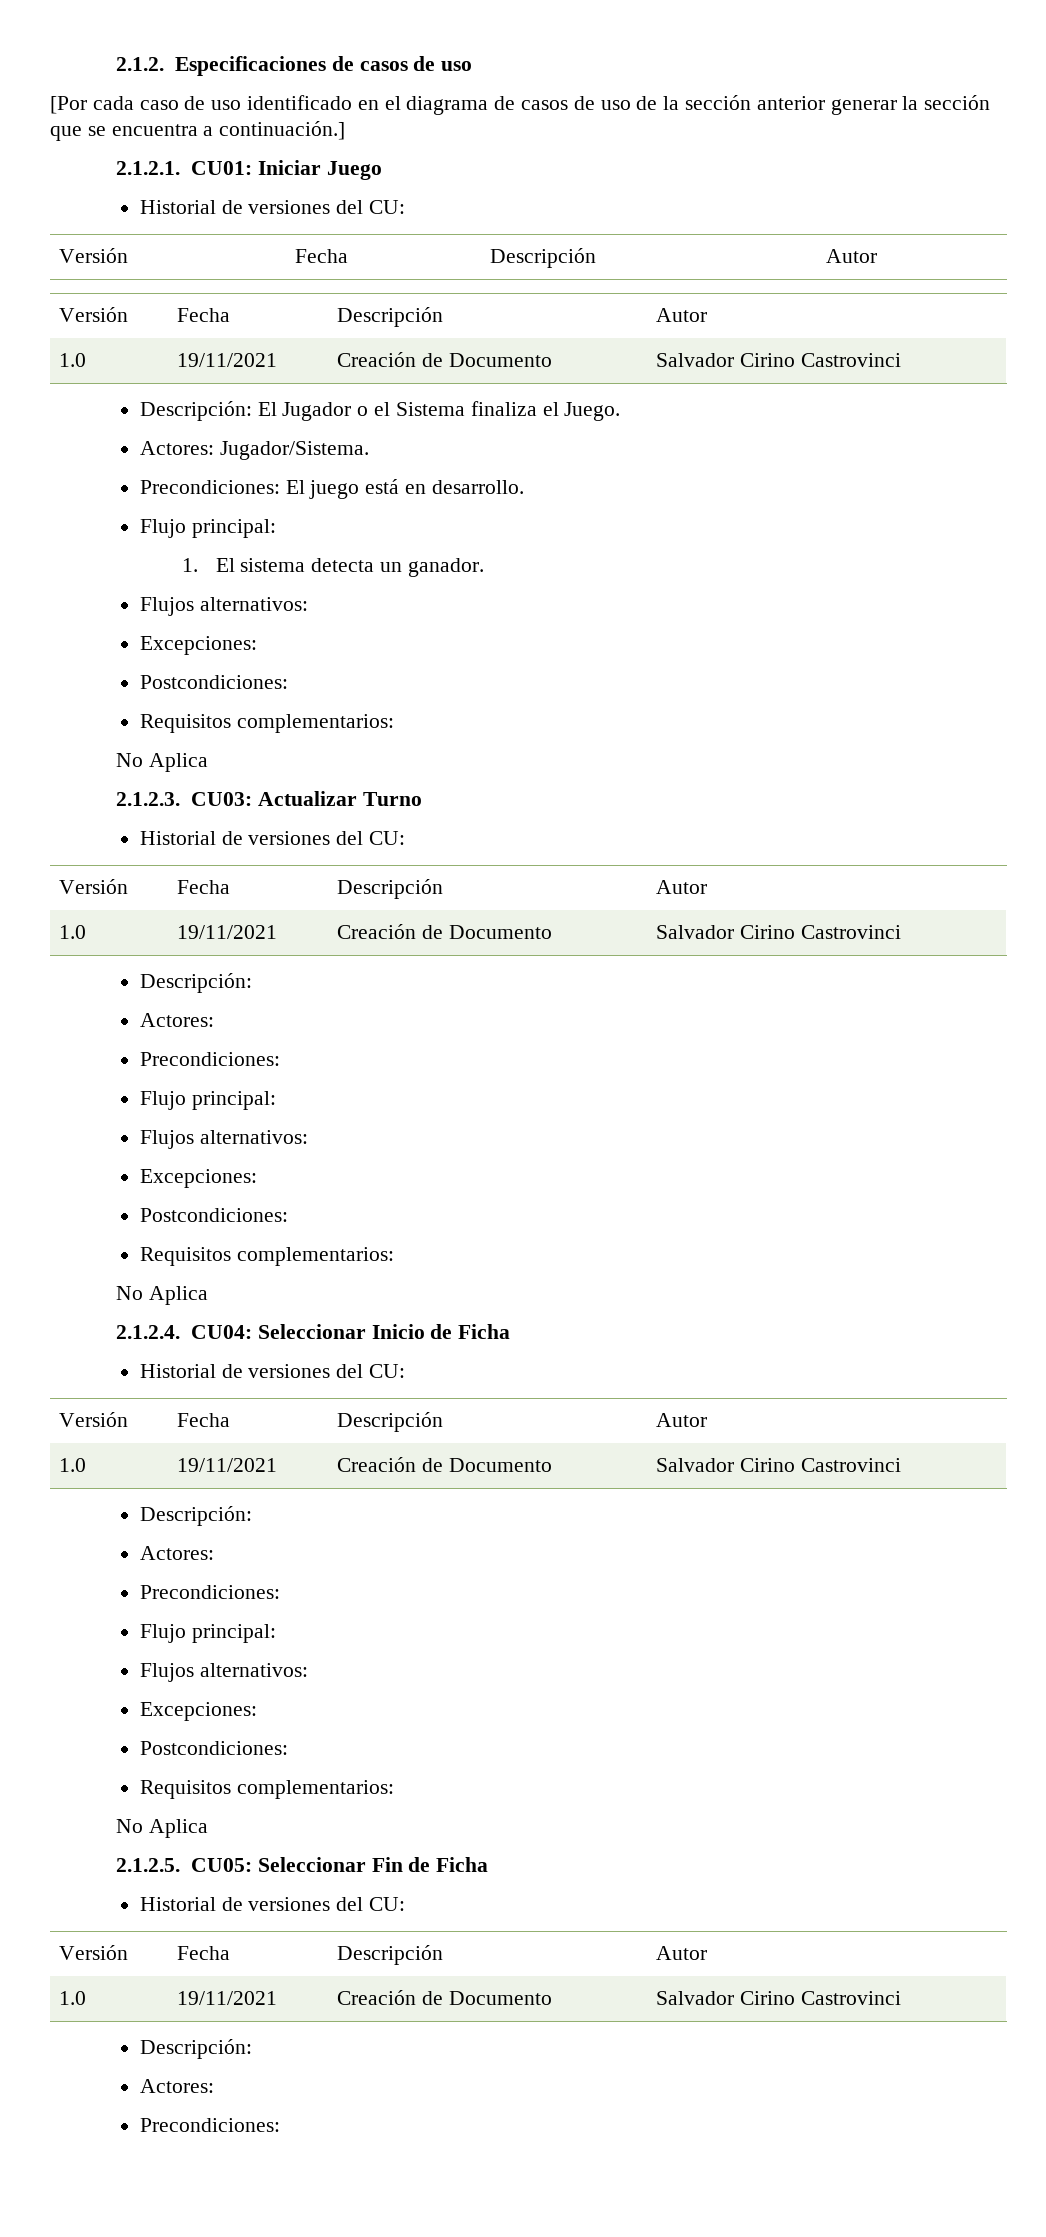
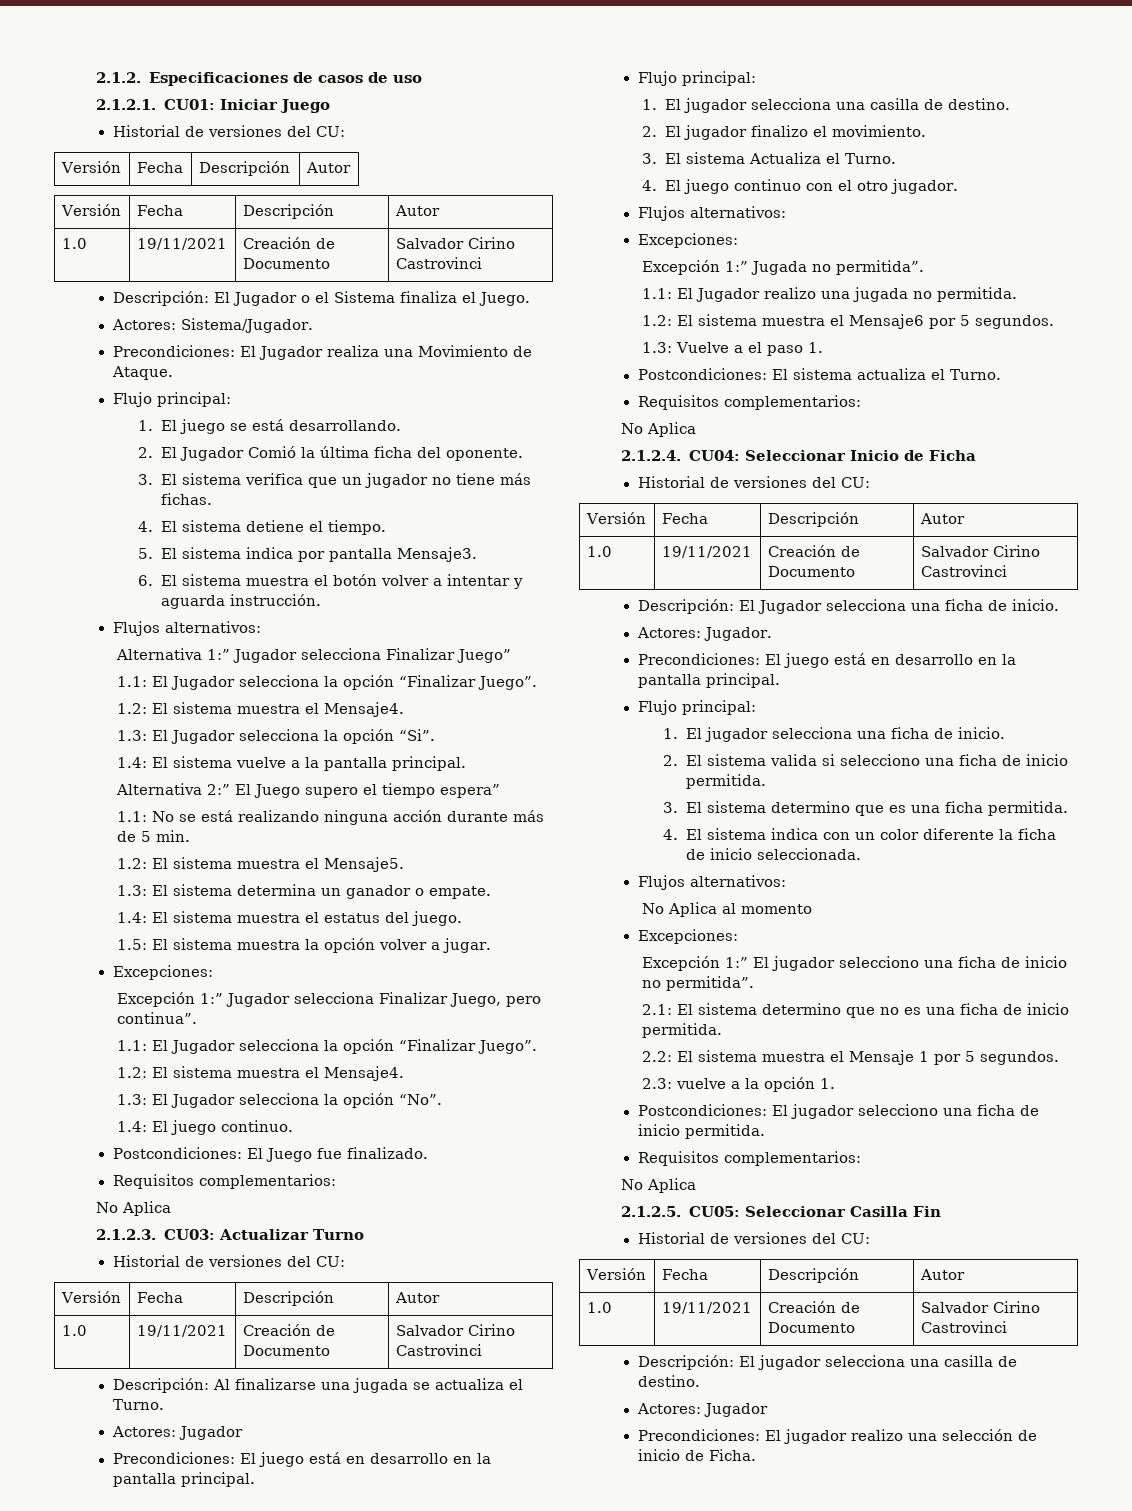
[50,95,991,115] [50,121,346,141] // [Por cada caso de uso identificado en el diagrama de casos de uso de la sección anterior generar la sección que se encuentra a continuación.] -> (422, 79) none
[219,441,369,460] [139,479,524,499] [139,519,276,538] [182,558,484,577] [139,597,308,616] [139,636,257,655] [139,675,288,689] Jugador/Sistema. // Precondiciones: El juego está en desarrollo. // Flujo principal: // 1. El sistema detecta un ganador. // Flujos alternativos: // Excepciones: // Postcondiciones: -> [180,318,313,333] [112,345,532,360] [111,366,173,380] [112,392,231,407] [138,419,401,434] [138,446,523,461] [138,473,531,488] [160,493,212,505] [138,520,386,535] [138,547,477,562] [138,574,523,589] [160,594,321,609] [112,621,261,636] [116,648,512,663] [117,675,538,690] [117,702,405,717] [117,729,436,744] [117,756,467,771] [116,783,501,798] [117,810,545,825] [117,830,191,842] [117,857,405,872] [117,884,492,899] [117,911,463,926] [117,938,492,953] [112,965,213,980] [117,992,542,1007] [117,1012,198,1024] [117,1039,538,1054] [117,1066,405,1081] [117,1093,443,1108] [117,1120,294,1135] [112,1147,428,1162] Sistema/Jugador. // Precondiciones: El Jugador realiza una Movimiento de Ataque. // Flujo principal: // 1. El juego se está desarrollando. // 2. El Jugador Comió la última ficha del oponente. // 3. El sistema verifica que un jugador no tiene más fichas. // 4. El sistema detiene el tiempo. // 5. El sistema indica por pantalla Mensaje3. // 6. El sistema muestra el botón volver a intentar y aguarda instrucción. // Flujos alternativos: // Alternativa 1:” Jugador selecciona Finalizar Juego” // 1.1: El Jugador selecciona la opción “Finalizar Juego”. // 1.2: El sistema muestra el Mensaje4. // 1.3: El Jugador selecciona la opción “Si”. // 1.4: El sistema vuelve a la pantalla principal. // Alternativa 2:” El Juego supero el tiempo espera” // 1.1: No se está realizando ninguna acción durante más de 5 min. // 1.2: El sistema muestra el Mensaje5. // 1.3: El sistema determina un ganador o empate. // 1.4: El sistema muestra el estatus del juego. // 1.5: El sistema muestra la opción volver a jugar. // Excepciones: // Excepción 1:” Jugador selecciona Finalizar Juego, pero continua”. // 1.1: El Jugador selecciona la opción “Finalizar Juego”. // 1.2: El sistema muestra el Mensaje4. // 1.3: El Jugador selecciona la opción “No”. // 1.4: El juego continuo. // Postcondiciones: El Juego fue finalizado.
[139,1013,214,1027] [139,1052,280,1066] [139,1091,276,1110] [139,1130,308,1149] [139,1169,257,1188] [139,1208,288,1222] // Actores: // Precondiciones: // Flujo principal: // Flujos alternativos: // Excepciones: // Postcondiciones: -> [212,1378,523,1393] [112,1399,164,1410] [111,1426,243,1440] [112,1452,491,1467] [112,1472,255,1487] [637,71,756,86] [642,98,1010,113] [642,125,926,140] [642,152,896,164] [642,179,958,194] [637,206,786,221] [637,233,738,248] [642,260,925,275] [642,287,1018,302] [642,314,1055,329] [642,342,824,356] [637,368,1001,380] Al finalizarse una jugada se actualiza el Turno. // Actores: Jugador // Precondiciones: El juego está en desarrollo en la pantalla principal. // Flujo principal: // 1. El jugador selecciona una casilla de destino. // 2. El jugador finalizo el movimiento. // 3. El sistema Actualiza el Turno. // 4. El juego continuo con el otro jugador. // Flujos alternativos: // Excepciones: // Excepción 1:” Jugada no permitida”. // 1.1: El Jugador realizo una jugada no permitida. // 1.2: El sistema muestra el Mensaje6 por 5 segundos. // 1.3: Vuelve a el paso 1. // Postcondiciones: El sistema actualiza el Turno.
[139,1546,214,1560] [139,1585,280,1599] [139,1624,276,1643] [139,1663,308,1682] [139,1702,257,1721] [139,1741,288,1755] // Actores: // Precondiciones: // Flujo principal: // Flujos alternativos: // Excepciones: // Postcondiciones: -> [738,599,1059,614] [636,627,772,641] [637,653,1016,668] [637,673,780,688] [637,700,756,715] [663,727,1005,742] [663,754,1068,766] [685,774,766,789] [663,801,1068,816] [663,828,1056,840] [685,848,861,860] [637,875,786,890] [642,902,813,917] [637,929,738,944] [642,956,1068,971] [642,976,755,991] [642,1003,1070,1018] [642,1023,723,1038] [642,1050,1060,1065] [642,1077,836,1092] [637,1104,1039,1119] [637,1124,765,1139] El Jugador selecciona una ficha de inicio. // Actores: Jugador. // Precondiciones: El juego está en desarrollo en la pantalla principal. // Flujo principal: // 1. El jugador selecciona una ficha de inicio. // 2. El sistema valida si selecciono una ficha de inicio permitida. // 3. El sistema determino que es una ficha permitida. // 4. El sistema indica con un color diferente la ficha de inicio seleccionada. // Flujos alternativos: // No Aplica al momento // Excepciones: // Excepción 1:” El jugador selecciono una ficha de inicio no permitida”. // 2.1: El sistema determino que no es una ficha de inicio permitida. // 2.2: El sistema muestra el Mensaje 1 por 5 segundos. // 2.3: vuelve a la opción 1. // Postcondiciones: El jugador selecciono una ficha de inicio permitida.
(366, 1864) none -> [849,1206,908,1217] Casilla
[408,1857,489,1872] de Ficha -> (941, 1211) none
[139,2079,214,2093] [139,2118,280,2132] // Actores: // Precondiciones: -> [738,1355,1017,1370] [637,1375,700,1387] [636,1403,768,1417] [637,1429,1037,1444] [637,1449,756,1461] El jugador selecciona una casilla de destino. // Actores: Jugador // Precondiciones: El jugador realizo una selección de inicio de Ficha.

